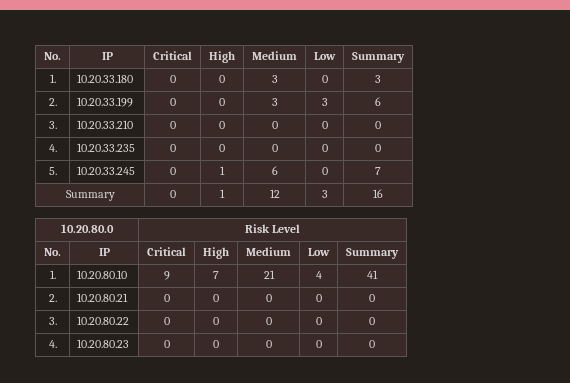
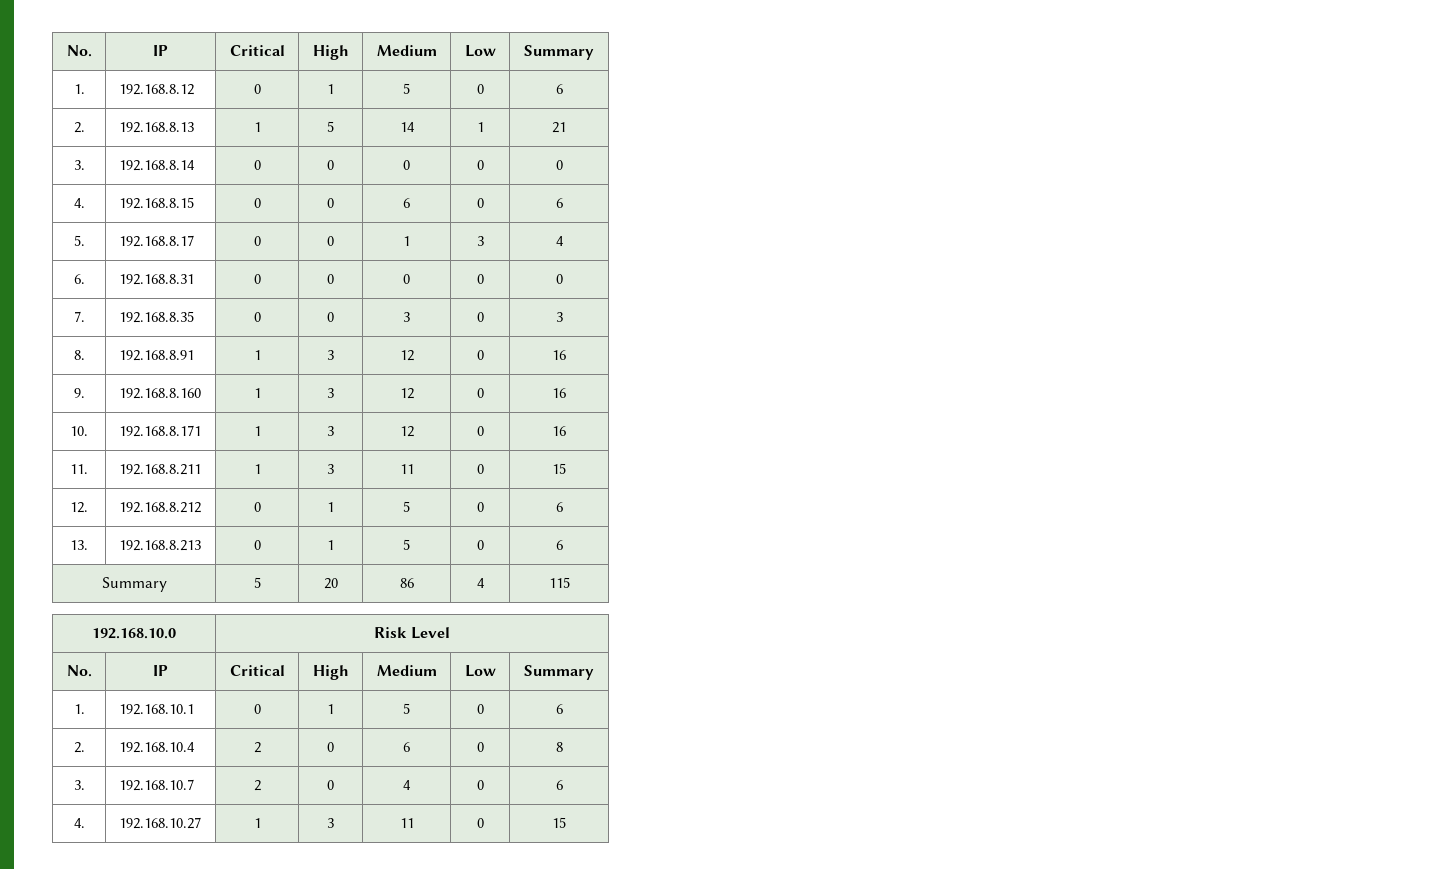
[44,52,61,60] [101,52,113,60] [153,51,192,60] [209,51,235,63] [252,51,297,60] [314,52,336,60] [352,52,405,63] [49,74,56,83] [77,74,134,83] [169,75,176,83] [219,75,225,83] [271,75,278,83] [321,75,328,83] [375,75,381,83] [48,98,57,106] [77,97,134,107] [169,98,176,106] [219,98,225,106] [271,98,278,106] [321,98,328,106] [375,97,381,106] [48,121,57,129] [77,120,134,129] [169,121,176,129] [219,121,225,129] [271,121,278,129] [321,121,328,129] [375,121,381,129] [48,144,57,152] [77,143,136,152] [169,144,176,152] [219,144,225,152] [271,144,278,152] [321,144,328,152] [375,144,381,152] [48,167,57,175] [77,166,136,175] [169,167,176,175] [220,166,225,175] [271,166,278,175] [321,167,328,175] [375,167,381,175] [65,190,115,201] [169,190,176,198] [220,189,225,198] [269,189,280,198] [321,190,328,198] [373,189,383,198] [61,224,114,233] No. | IP | Critical | High | Medium | Low | Summary // 1. | 10.20.33.180 | 0 | 0 | 3 | 0 | 3 // 2. | 10.20.33.199 | 0 | 0 | 3 | 3 | 6 // 3. | 10.20.33.210 | 0 | 0 | 0 | 0 | 0 // 4. | 10.20.33.235 | 0 | 0 | 0 | 0 | 0 // 5. | 10.20.33.245 | 0 | 1 | 6 | 0 | 7 // Summary | 0 | 1 | 12 | 3 | 16 // 10.20.80.0 -> [66,45,92,57] [153,45,168,56] [229,45,285,56] [312,45,349,60] [376,45,437,56] [464,45,496,57] [524,45,594,60] [73,84,85,94] [118,84,194,95] [253,84,261,94] [327,84,334,94] [403,83,410,94] [476,84,484,94] [555,84,563,94] [73,122,85,133] [118,122,194,133] [253,122,261,132] [327,121,334,132] [399,122,415,132] [476,122,484,132] [552,122,566,133] [73,160,85,170] [118,160,195,171] [253,160,261,170] [327,160,334,170] [403,160,410,170] [476,160,484,170] [555,160,563,170] [73,198,85,208] [118,197,194,209] [253,198,261,208] [327,198,334,208] [403,198,410,208] [476,198,484,208] [555,198,563,208] [73,235,85,246] [118,235,194,247] [253,236,261,246] [327,236,334,246] [403,236,410,246] [476,236,484,246] [555,236,564,246] [73,274,85,284] [118,274,194,285] [253,274,261,284] [327,274,334,284] [403,274,410,284] [476,274,484,284] [555,274,563,284] [73,311,85,322] [118,311,194,323] [253,312,261,322] [327,312,334,322] [403,312,410,322] [476,312,484,322] [555,312,563,322] [73,350,85,360] [118,350,194,361] [253,350,261,360] [327,350,334,360] [399,350,414,361] [476,350,484,360] [552,350,566,360] [73,388,85,398] [118,388,201,399] [253,388,261,398] [327,388,334,398] [399,388,414,399] [476,388,484,398] [552,388,566,398] [70,426,88,436] [118,425,201,437] [253,426,261,436] [327,426,334,436] [399,426,414,437] [476,426,484,436] [552,426,566,436] [70,464,88,474] [118,464,201,475] [253,464,261,474] [327,464,334,474] [399,464,414,474] [476,464,484,474] [552,463,566,474] [70,502,88,513] [118,502,201,513] [253,502,261,512] [327,502,334,512] [403,501,410,512] [476,502,484,512] [555,502,563,512] [70,540,88,550] [118,540,201,551] [253,540,261,550] [327,540,334,550] [403,539,410,550] [476,540,484,550] [555,540,563,550] [101,577,167,592] [253,577,261,588] [323,578,338,589] [399,578,414,588] [476,578,485,588] [548,577,570,588] [92,628,176,639] No. | IP | Critical | High | Medium | Low | Summary // 1. | 192.168.8.12 | 0 | 1 | 5 | 0 | 6 // 2. | 192.168.8.13 | 1 | 5 | 14 | 1 | 21 // 3. | 192.168.8.14 | 0 | 0 | 0 | 0 | 0 // 4. | 192.168.8.15 | 0 | 0 | 6 | 0 | 6 // 5. | 192.168.8.17 | 0 | 0 | 1 | 3 | 4 // 6. | 192.168.8.31 | 0 | 0 | 0 | 0 | 0 // 7. | 192.168.8.35 | 0 | 0 | 3 | 0 | 3 // 8. | 192.168.8.91 | 1 | 3 | 12 | 0 | 16 // 9. | 192.168.8.160 | 1 | 3 | 12 | 0 | 16 // 10. | 192.168.8.171 | 1 | 3 | 12 | 0 | 16 // 11. | 192.168.8.211 | 1 | 3 | 11 | 0 | 15 // 12. | 192.168.8.212 | 0 | 1 | 5 | 0 | 6 // 13. | 192.168.8.213 | 0 | 1 | 5 | 0 | 6 // Summary | 5 | 20 | 86 | 4 | 115 // 192.168.10.0
[77,270,128,279] [163,271,170,280] [213,271,219,279] [263,270,275,279] [315,271,322,279] [367,270,378,279] [48,294,57,302] [77,293,129,302] [163,294,170,302] [213,294,219,302] [265,294,272,302] [315,294,322,302] [369,294,375,302] [48,317,57,325] [77,316,130,325] [163,317,170,325] [213,317,219,325] [265,317,272,325] [315,317,322,325] [369,317,375,325] [48,340,57,348] [77,339,130,348] [163,340,170,348] [213,340,219,348] [265,340,272,348] [315,340,322,348] [369,340,375,348] 10.20.80.10 | 9 | 7 | 21 | 4 | 41 // 2. | 10.20.80.21 | 0 | 0 | 0 | 0 | 0 // 3. | 10.20.80.22 | 0 | 0 | 0 | 0 | 0 // 4. | 10.20.80.23 | 0 | 0 | 0 | 0 | 0 -> [118,704,194,715] [253,704,261,714] [327,704,334,714] [403,703,410,714] [476,704,484,714] [555,704,563,714] [73,742,85,753] [118,742,195,753] [253,742,261,753] [327,742,334,752] [403,742,410,752] [476,742,484,752] [555,742,563,752] [73,780,85,790] [118,779,194,791] [253,780,261,791] [327,780,334,790] [403,780,411,790] [476,780,484,790] [555,780,563,790] [73,818,85,828] [118,817,201,829] [253,818,261,828] [327,818,334,828] [399,818,414,828] [476,818,484,828] [552,817,566,828] 192.168.10.1 | 0 | 1 | 5 | 0 | 6 // 2. | 192.168.10.4 | 2 | 0 | 6 | 0 | 8 // 3. | 192.168.10.7 | 2 | 0 | 4 | 0 | 6 // 4. | 192.168.10.27 | 1 | 3 | 11 | 0 | 15

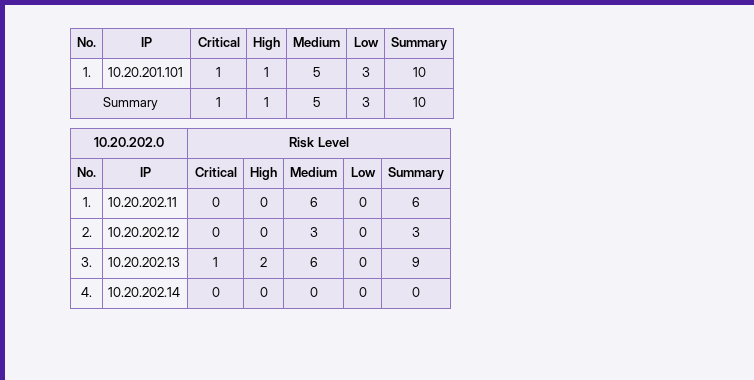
[66,45,92,57] [153,45,168,56] [229,45,285,56] [312,45,349,60] [376,45,437,56] [464,45,496,57] [524,45,594,60] [73,84,85,94] [118,84,194,95] [253,84,261,94] [327,84,334,94] [403,83,410,94] [476,84,484,94] [555,84,563,94] [73,122,85,133] [118,122,194,133] [253,122,261,132] [327,121,334,132] [399,122,415,132] [476,122,484,132] [552,122,566,133] [73,160,85,170] [118,160,195,171] [253,160,261,170] [327,160,334,170] [403,160,410,170] [476,160,484,170] [555,160,563,170] [73,198,85,208] [118,197,194,209] [253,198,261,208] [327,198,334,208] [403,198,410,208] [476,198,484,208] [555,198,563,208] [73,235,85,246] [118,235,194,247] [253,236,261,246] [327,236,334,246] [403,236,410,246] [476,236,484,246] [555,236,564,246] [73,274,85,284] [118,274,194,285] [253,274,261,284] [327,274,334,284] [403,274,410,284] [476,274,484,284] [555,274,563,284] [73,311,85,322] [118,311,194,323] [253,312,261,322] [327,312,334,322] [403,312,410,322] [476,312,484,322] [555,312,563,322] [73,350,85,360] [118,350,194,361] [253,350,261,360] [327,350,334,360] [399,350,414,361] [476,350,484,360] [552,350,566,360] [73,388,85,398] [118,388,201,399] [253,388,261,398] [327,388,334,398] [399,388,414,399] [476,388,484,398] [552,388,566,398] [70,426,88,436] [118,425,201,437] [253,426,261,436] [327,426,334,436] [399,426,414,437] [476,426,484,436] [552,426,566,436] [70,464,88,474] [118,464,201,475] [253,464,261,474] [327,464,334,474] [399,464,414,474] [476,464,484,474] [552,463,566,474] [70,502,88,513] [118,502,201,513] [253,502,261,512] [327,502,334,512] [403,501,410,512] [476,502,484,512] [555,502,563,512] [70,540,88,550] [118,540,201,551] [253,540,261,550] [327,540,334,550] [403,539,410,550] [476,540,484,550] [555,540,563,550] [101,577,167,592] [253,577,261,588] [323,578,338,589] [399,578,414,588] [476,578,485,588] [548,577,570,588] [92,628,176,639] No. | IP | Critical | High | Medium | Low | Summary // 1. | 192.168.8.12 | 0 | 1 | 5 | 0 | 6 // 2. | 192.168.8.13 | 1 | 5 | 14 | 1 | 21 // 3. | 192.168.8.14 | 0 | 0 | 0 | 0 | 0 // 4. | 192.168.8.15 | 0 | 0 | 6 | 0 | 6 // 5. | 192.168.8.17 | 0 | 0 | 1 | 3 | 4 // 6. | 192.168.8.31 | 0 | 0 | 0 | 0 | 0 // 7. | 192.168.8.35 | 0 | 0 | 3 | 0 | 3 // 8. | 192.168.8.91 | 1 | 3 | 12 | 0 | 16 // 9. | 192.168.8.160 | 1 | 3 | 12 | 0 | 16 // 10. | 192.168.8.171 | 1 | 3 | 12 | 0 | 16 // 11. | 192.168.8.211 | 1 | 3 | 11 | 0 | 15 // 12. | 192.168.8.212 | 0 | 1 | 5 | 0 | 6 // 13. | 192.168.8.213 | 0 | 1 | 5 | 0 | 6 // Summary | 5 | 20 | 86 | 4 | 115 // 192.168.10.0 -> [77,37,96,47] [141,37,152,47] [197,37,240,47] [253,37,280,50] [293,37,340,47] [353,37,379,47] [391,37,447,50] [82,67,91,77] [108,67,184,77] [216,67,221,77] [264,67,269,77] [312,67,321,77] [361,67,370,77] [412,67,426,77] [103,97,158,110] [216,97,221,107] [264,97,269,107] [312,97,321,107] [361,97,370,107] [412,97,426,107] [94,137,164,147] No. | IP | Critical | High | Medium | Low | Summary // 1. | 10.20.201.101 | 1 | 1 | 5 | 3 | 10 // Summary | 1 | 1 | 5 | 3 | 10 // 10.20.202.0
[118,704,194,715] [253,704,261,714] [327,704,334,714] [403,703,410,714] [476,704,484,714] [555,704,563,714] [73,742,85,753] [118,742,195,753] [253,742,261,753] [327,742,334,752] [403,742,410,752] [476,742,484,752] [555,742,563,752] [73,780,85,790] [118,779,194,791] [253,780,261,791] [327,780,334,790] [403,780,411,790] [476,780,484,790] [555,780,563,790] [73,818,85,828] [118,817,201,829] [253,818,261,828] [327,818,334,828] [399,818,414,828] [476,818,484,828] [552,817,566,828] 192.168.10.1 | 0 | 1 | 5 | 0 | 6 // 2. | 192.168.10.4 | 2 | 0 | 6 | 0 | 8 // 3. | 192.168.10.7 | 2 | 0 | 4 | 0 | 6 // 4. | 192.168.10.27 | 1 | 3 | 11 | 0 | 15 -> [108,197,178,207] [211,197,220,207] [259,197,268,207] [309,197,318,207] [358,197,367,207] [412,197,420,207] [81,227,92,237] [108,227,180,237] [211,227,220,237] [259,227,268,237] [309,227,318,237] [358,227,367,237] [412,227,420,237] [81,257,92,267] [108,257,181,267] [213,257,218,267] [260,257,267,267] [309,257,318,267] [358,257,367,267] [412,257,420,267] [81,287,92,297] [108,287,181,297] [211,287,220,297] [259,287,268,297] [309,287,318,297] [358,287,367,297] [412,287,420,297] 10.20.202.11 | 0 | 0 | 6 | 0 | 6 // 2. | 10.20.202.12 | 0 | 0 | 3 | 0 | 3 // 3. | 10.20.202.13 | 1 | 2 | 6 | 0 | 9 // 4. | 10.20.202.14 | 0 | 0 | 0 | 0 | 0

